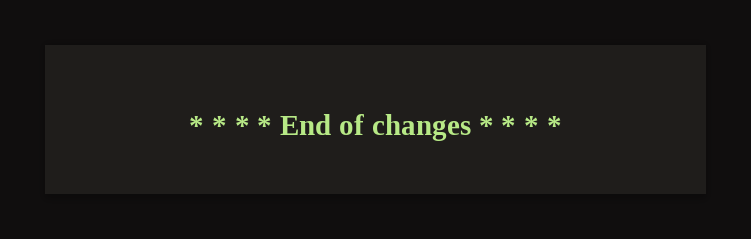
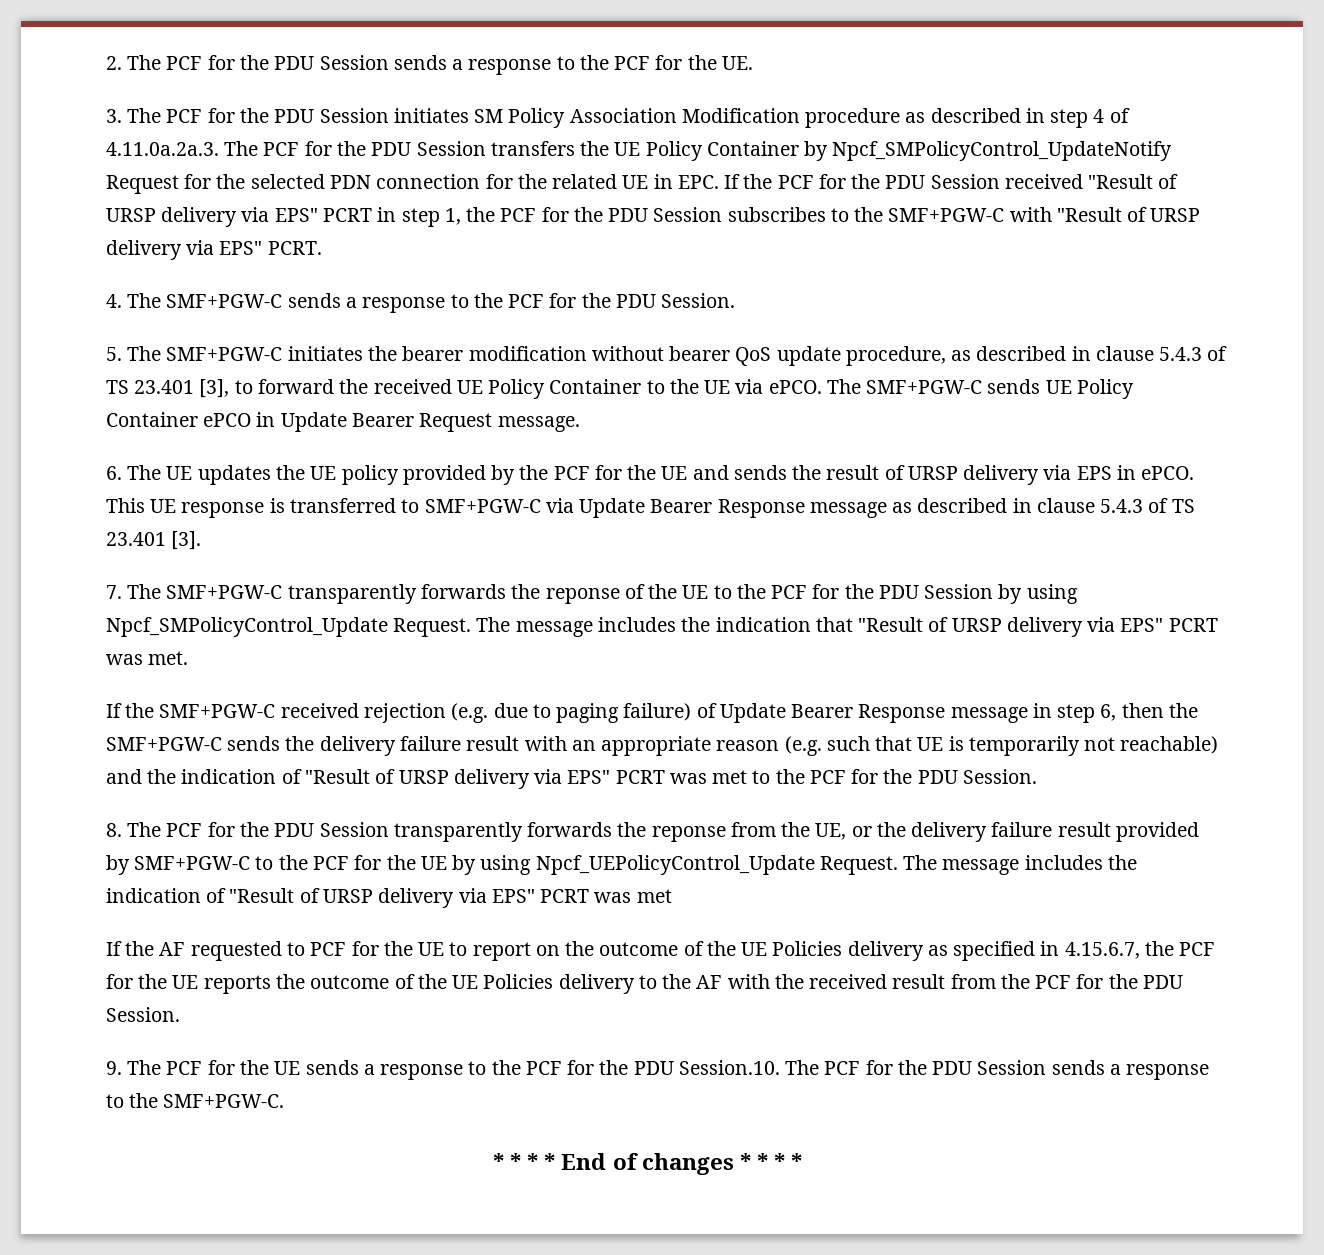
(188, 125) none -> [105,55,753,75] [105,108,1130,128] [105,141,1173,161] [105,174,1179,194] [105,207,1201,227] [105,240,322,260] [105,293,736,313] [105,346,1228,366] [105,379,1134,399] [105,412,580,432] [105,465,1195,485] [105,498,1195,518] [105,531,202,550] [105,584,1078,604] [105,617,1218,637] [105,651,189,665] [105,703,1198,723] [105,736,1219,756] [105,769,1037,789] [105,822,1199,842] [105,855,1137,875] [105,888,672,908] [105,941,1216,961] [105,974,1184,994] [105,1007,180,1022] [105,1060,1210,1080] [105,1093,285,1108] 2. The PCF for the PDU Session sends a response to the PCF for the UE. // 3. The PCF for the PDU Session initiates SM Policy Association Modification procedure as described in step 4 of 4.11.0a.2a.3. The PCF for the PDU Session transfers the UE Policy Container by Npcf_SMPolicyControl_UpdateNotify Request for the selected PDN connection for the related UE in EPC. If the PCF for the PDU Session received "Result of URSP delivery via EPS" PCRT in step 1, the PCF for the PDU Session subscribes to the SMF+PGW-C with "Result of URSP delivery via EPS" PCRT. // 4. The SMF+PGW-C sends a response to the PCF for the PDU Session. // 5. The SMF+PGW-C initiates the bearer modification without bearer QoS update procedure, as described in clause 5.4.3 of TS 23.401 [3], to forward the received UE Policy Container to the UE via ePCO. The SMF+PGW-C sends UE Policy Container ePCO in Update Bearer Request message. // 6. The UE updates the UE policy provided by the PCF for the UE and sends the result of URSP delivery via EPS in ePCO. This UE response is transferred to SMF+PGW-C via Update Bearer Response message as described in clause 5.4.3 of TS 23.401 [3]. // 7. The SMF+PGW-C transparently forwards the reponse of the UE to the PCF for the PDU Session by using Npcf_SMPolicyControl_Update Request. The message includes the indication that "Result of URSP delivery via EPS" PCRT was met. // If the SMF+PGW-C received rejection (e.g. due to paging failure) of Update Bearer Response message in step 6, then the SMF+PGW-C sends the delivery failure result with an appropriate reason (e.g. such that UE is temporarily not reachable) and the indication of "Result of URSP delivery via EPS" PCRT was met to the PCF for the PDU Session. // 8. The PCF for the PDU Session transparently forwards the reponse from the UE, or the delivery failure result provided by SMF+PGW-C to the PCF for the UE by using Npcf_UEPolicyControl_Update Request. The message includes the indication of "Result of URSP delivery via EPS" PCRT was met // If the AF requested to PCF for the UE to report on the outcome of the UE Policies delivery as specified in 4.15.6.7, the PCF for the UE reports the outcome of the UE Policies delivery to the AF with the received result from the PCF for the PDU Session. // 9. The PCF for the UE sends a response to the PCF for the PDU Session.10. The PCF for the PDU Session sends a response to the SMF+PGW-C. //

